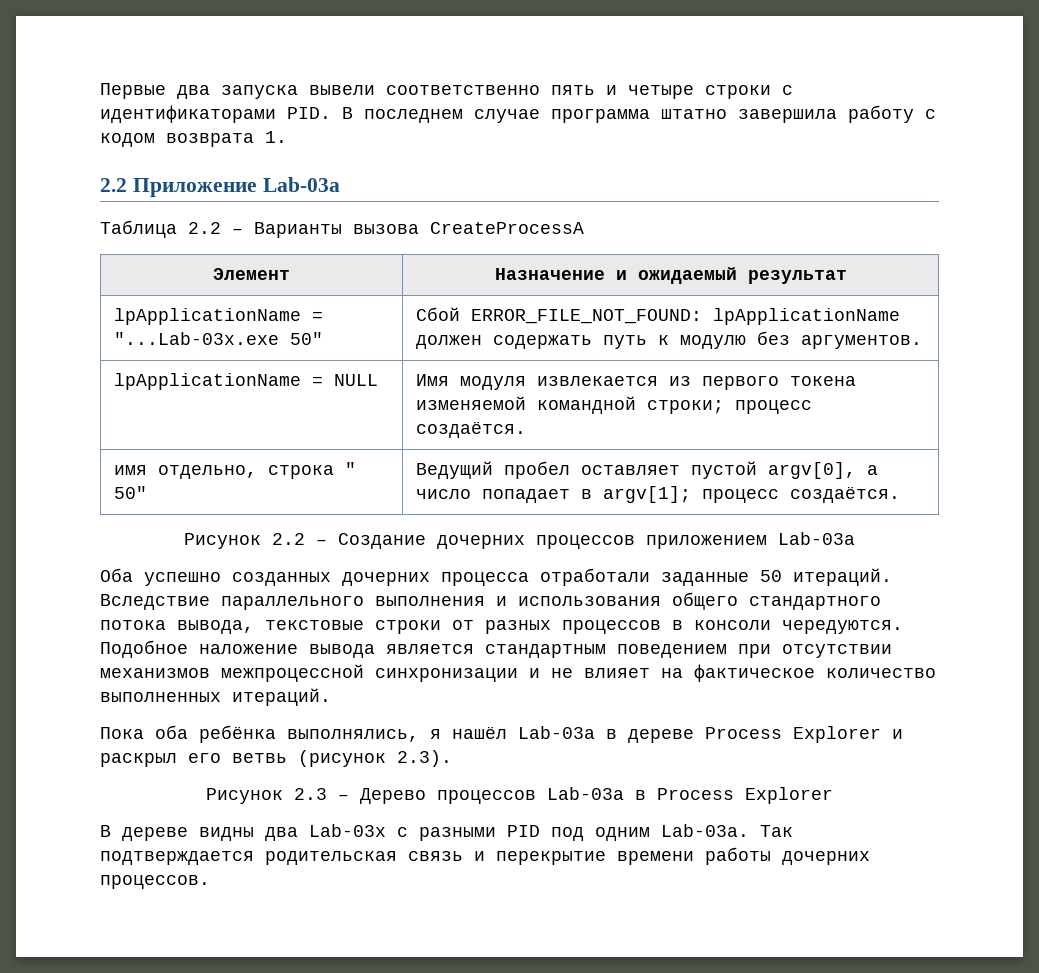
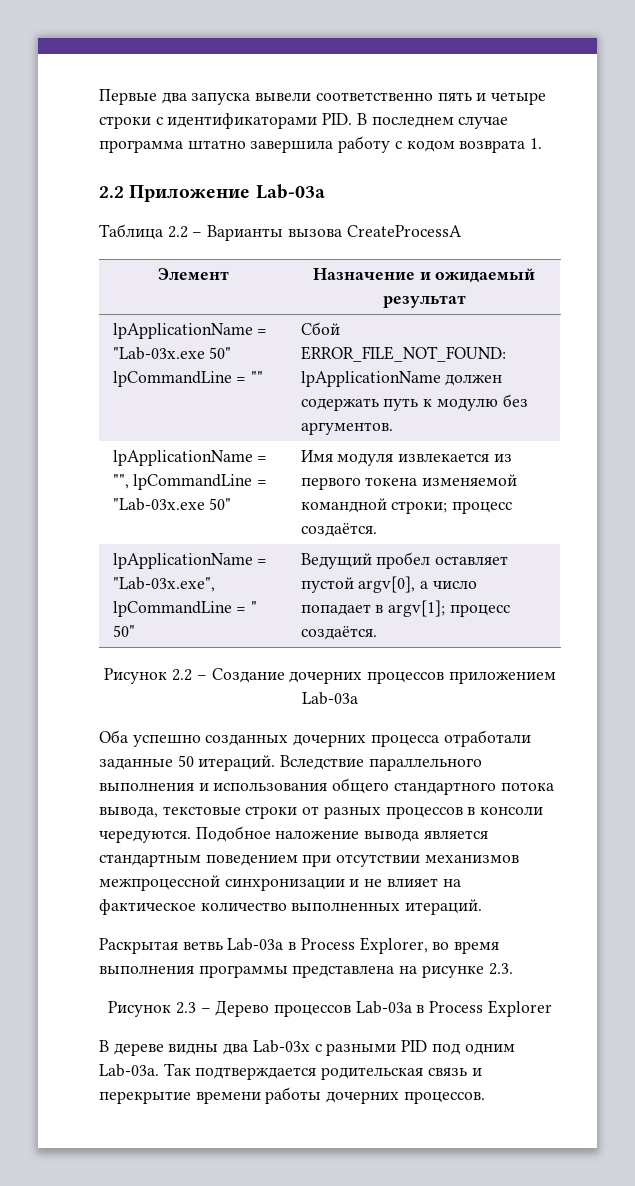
[114,332,324,345] "...Lab-03x.exe 50" -> [112,347,232,360] [112,371,264,387] "Lab-03x.exe 50" lpCommandLine = ""
[334,374,379,386] NULL -> [112,474,268,490] [112,498,232,511] "", lpCommandLine = "Lab-03x.exe 50"
[114,465,335,479] имя отдельно, строка -> [112,553,268,569] [112,577,215,592] [112,601,247,617] lpApplicationName = "Lab-03x.exe", lpCommandLine =
[100,725,903,743] [100,750,452,767] Пока оба ребёнка выполнялись, я нашёл Lab-03a в дереве Process Explorer и раскрыл его ветвь (рисунок 2.3). -> [99,937,500,954] [99,963,513,978] Раскрытая ветвь Lab-03a в Process Explorer, во время выполнения программы представлена на рисунке 2.3.

